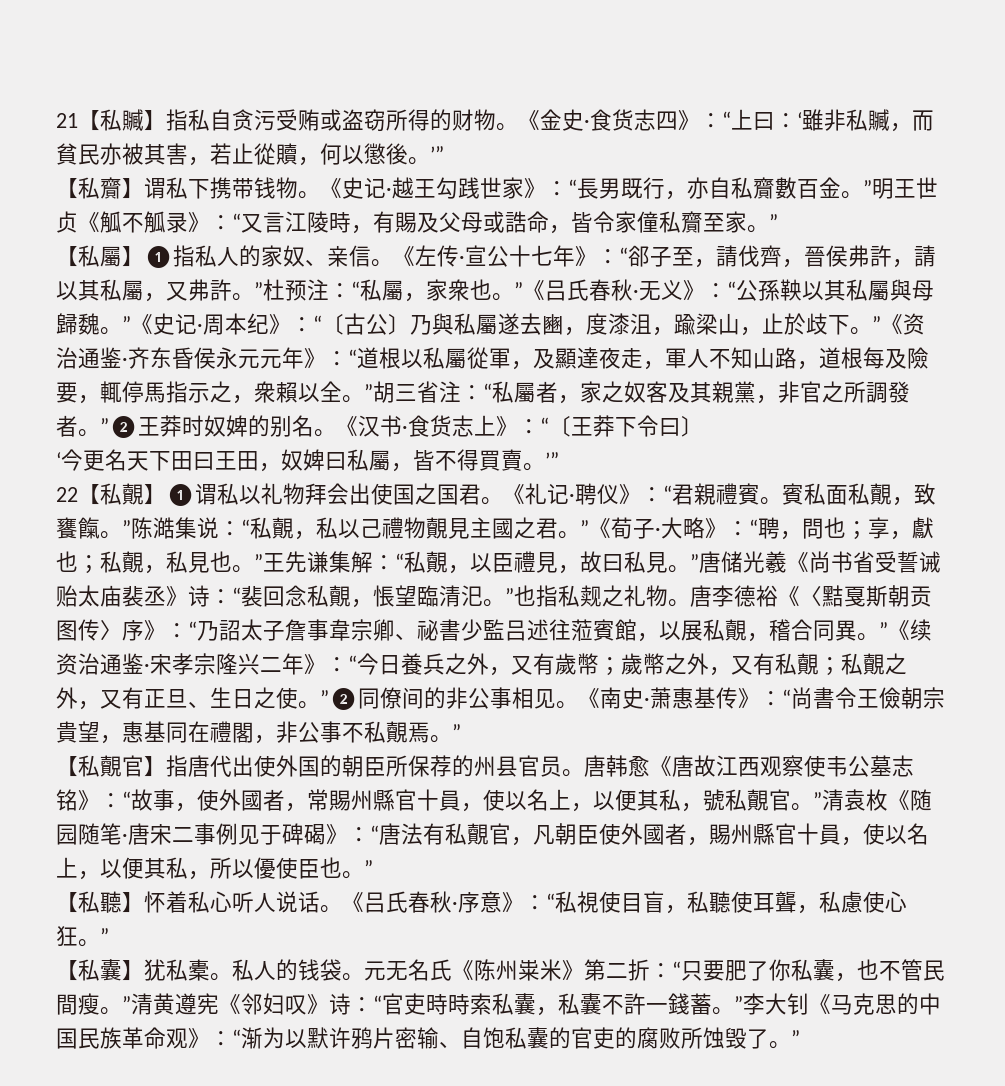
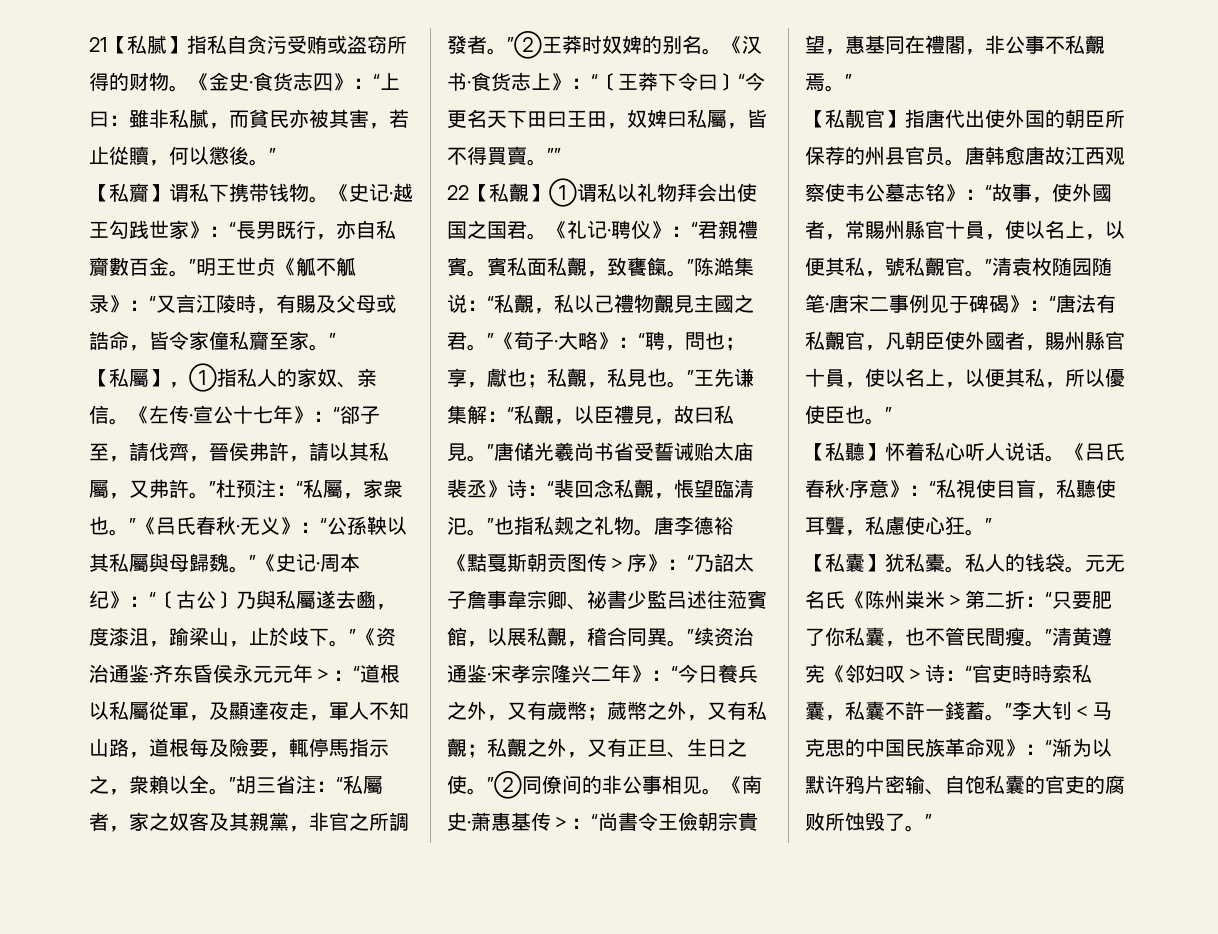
[122,109,144,131] 贓 -> [147,35,167,54] 腻
[797,109,890,131] ‘雖非私贓 -> [129,109,209,128] 雖非私腻
[430,146,444,162] ’” -> [269,148,276,163] ”
[144,246,173,268] ❶ -> [169,363,217,392] ，①
[304,348,326,369] 》 -> [313,668,333,681] ＞
[100,416,138,438] ”❷ -> [507,31,542,59] ”②
[56,452,61,468] // ‘ -> [738,74,745,89] “
[545,452,559,468] ’” -> [547,148,561,163] ””
[166,484,195,506] ❶ -> [549,178,577,207] ①
[787,552,809,573] 《 -> (574, 451) none
[800,586,822,607] 〈 -> (467, 563) none
[100,620,122,641] 〉 -> [607,557,627,570] ＞
[888,620,910,641] 《 -> (694, 636) none
[621,653,643,675] 歲 -> [607,701,627,720] 蒇
[320,688,358,710] ”❷ -> [487,771,522,799] ”②
[738,688,760,709] 》 -> [551,816,571,829] ＞
[100,755,122,777] 覿 -> [845,109,865,128] 靓
[650,756,672,777] 《 -> (1025, 155) none
[888,790,910,811] 《 -> (1052, 266) none
[562,960,584,981] 》 -> [945,594,965,607] ＞
[307,994,329,1015] 》 -> [905,668,925,681] ＞
[809,994,831,1015] 《 -> [1072,705,1092,718] ＜

